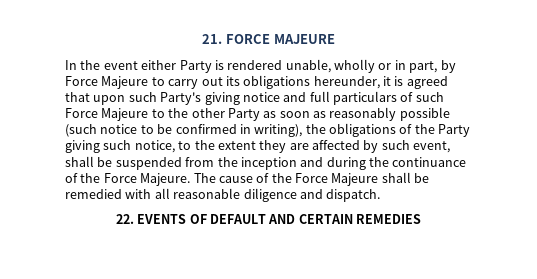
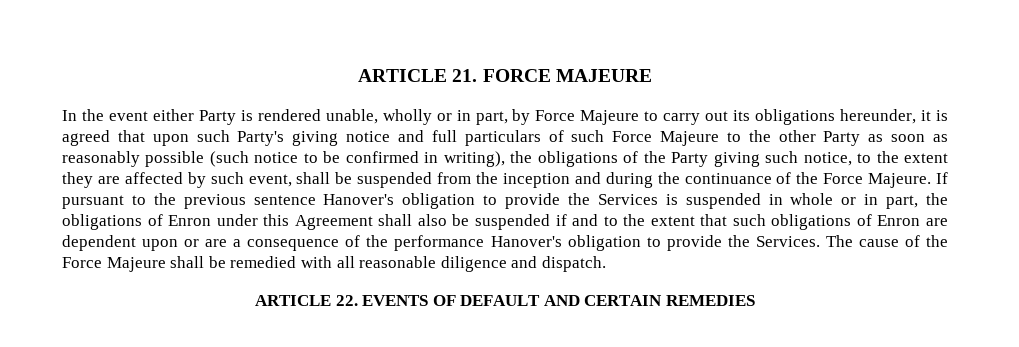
(202, 39) none -> [358,69,448,82] ARTICLE
(191, 179) none -> [935,172,948,184] [62,193,949,209] [62,214,948,230] [62,235,820,251] If pursuant to the previous sentence Hanover's obligation to provide the Services is suspended in whole or in part, the obligations of Enron under this Agreement shall also be suspended if and to the extent that such obligations of Enron are dependent upon or are a consequence of the performance Hanover's obligation to provide the Services.
(381, 195) none -> [254,295,331,306] ARTICLE

